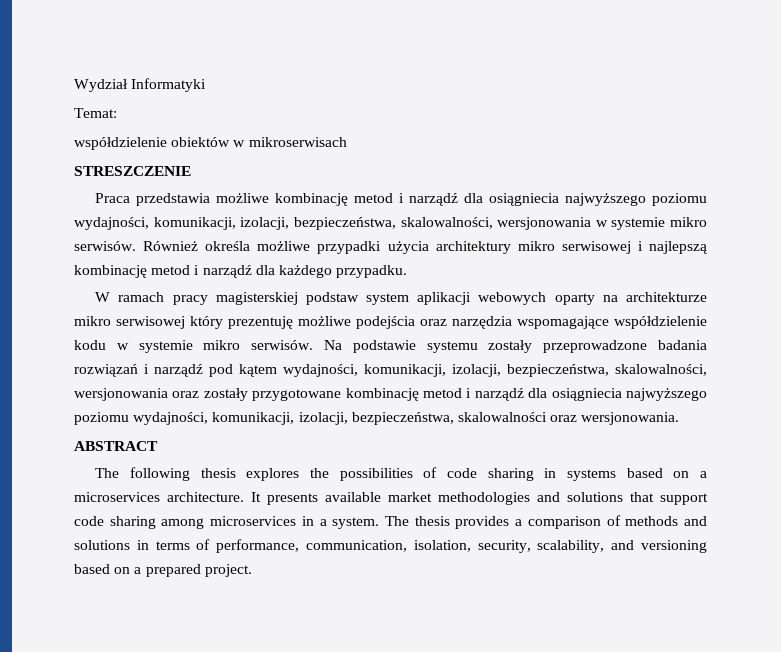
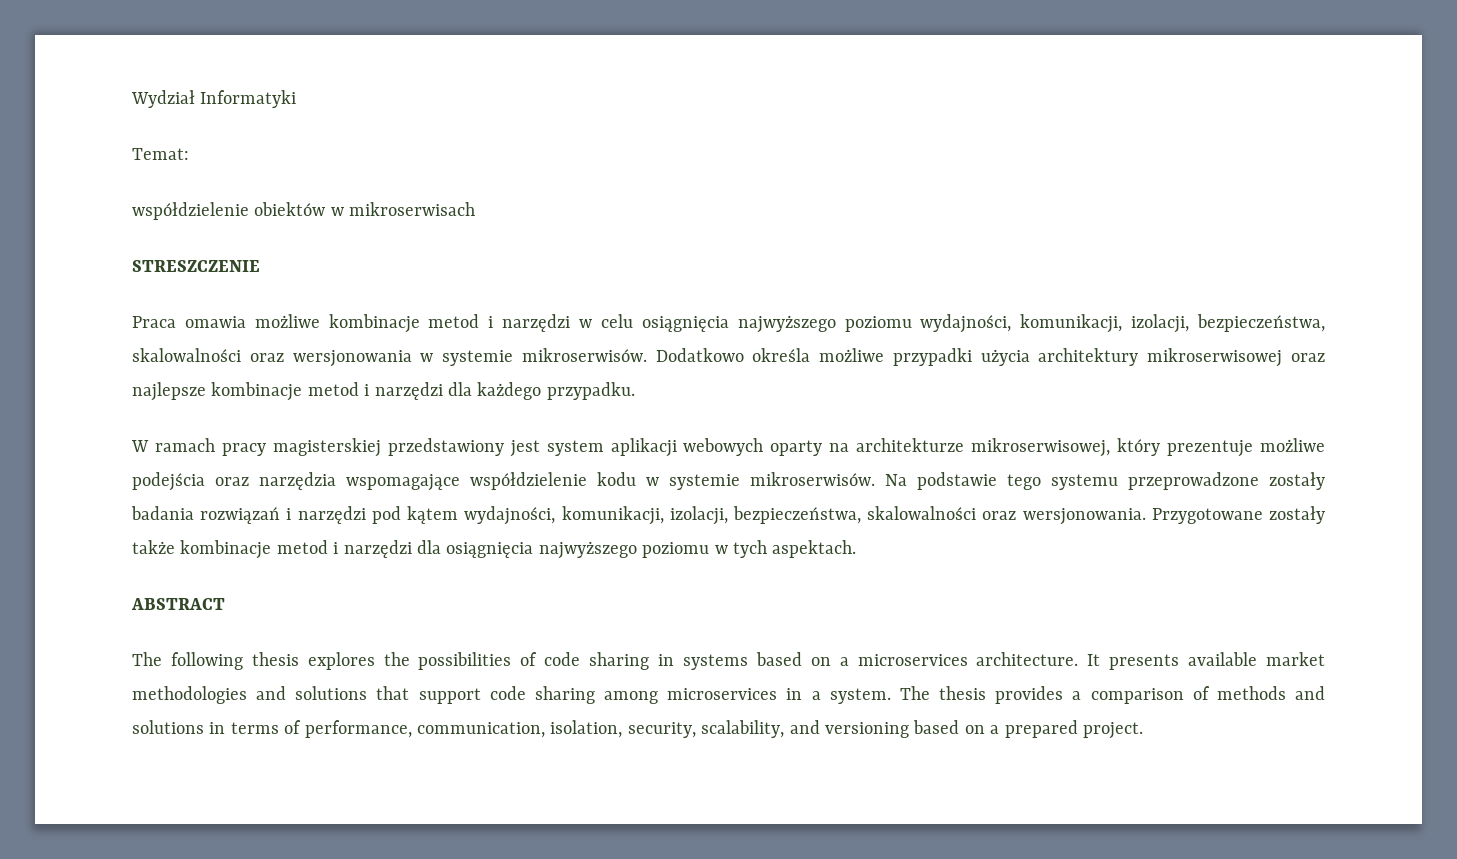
[136,193,707,206] [74,217,493,230] przedstawia możliwe kombinację metod i narządź dla osiągniecia najwyższego poziomu wydajności, komunikacji, izolacji, bezpieczeństwa, skalowalności, -> [184,314,1325,333] [132,348,284,362] omawia możliwe kombinacje metod i narzędzi w celu osiągnięcia najwyższego poziomu wydajności, komunikacji, izolacji, bezpieczeństwa, skalowalności oraz
[670,217,707,227] [74,241,199,251] mikro serwisów. Również -> [521,348,744,362] mikroserwisów. Dodatkowo
[517,241,709,254] [74,265,252,278] mikro serwisowej i najlepszą kombinację metod i narządź -> [1147,348,1325,367] [132,382,443,401] mikroserwisowej oraz najlepsze kombinacje metod i narzędzi
[305,292,359,305] podstaw -> [387,438,540,457] przedstawiony jest
[74,316,293,329] mikro serwisowej który prezentuję -> [971,438,1254,457] mikroserwisowej, który prezentuje
[203,340,648,353] mikro serwisów. Na podstawie systemu zostały przeprowadzone -> [750,472,1325,490] mikroserwisów. Na podstawie tego systemu przeprowadzone zostały
[154,364,203,377] narządź -> [297,506,366,524] narzędzi
[615,364,707,376] [74,388,707,401] [74,412,680,425] skalowalności, wersjonowania oraz zostały przygotowane kombinację metod i narządź dla osiągniecia najwyższego poziomu wydajności, komunikacji, izolacji, bezpieczeństwa, skalowalności oraz wersjonowania. -> [867,506,1325,525] [132,540,857,559] skalowalności oraz wersjonowania. Przygotowane zostały także kombinacje metod i narzędzi dla osiągnięcia najwyższego poziomu w tych aspektach.

